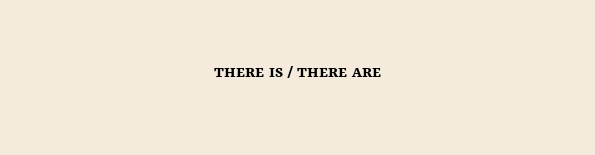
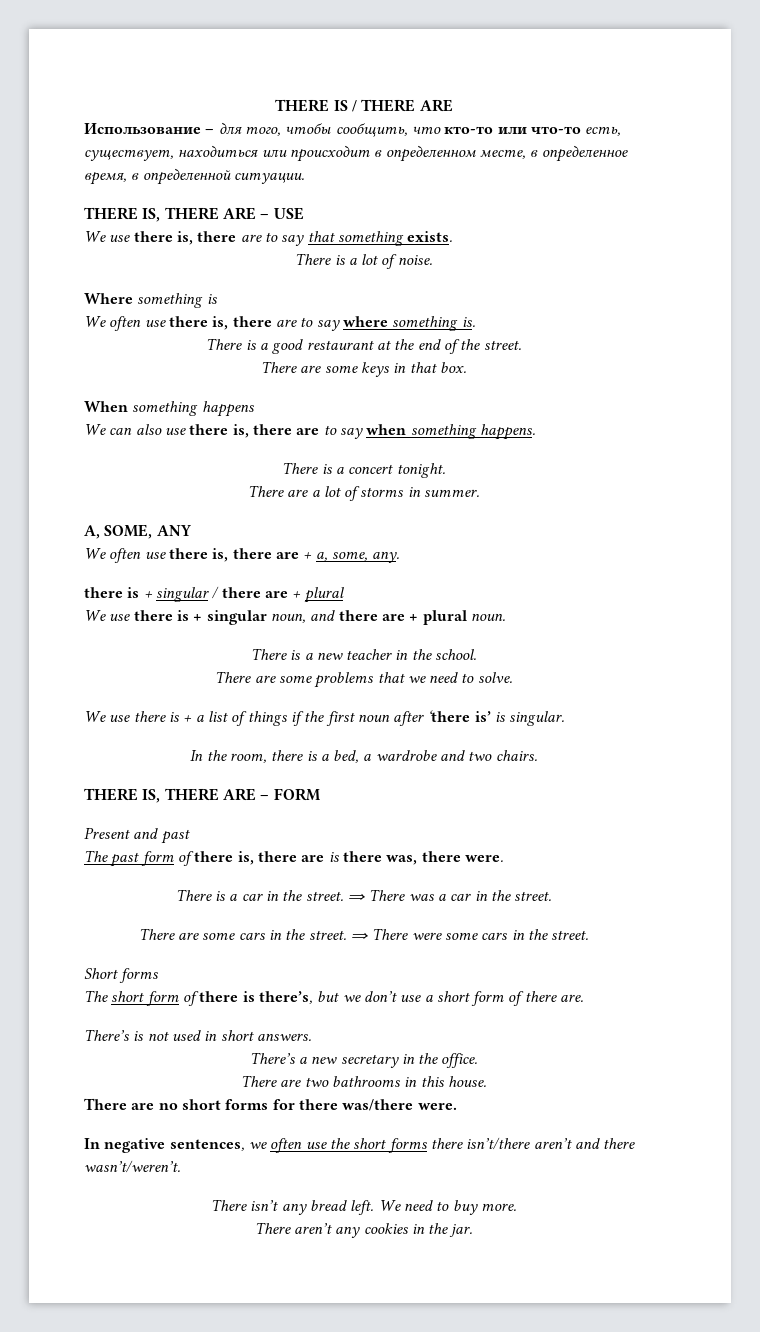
(381, 72) none -> [84,122,622,137] [84,145,628,162] [84,168,305,185] [84,207,304,222] [84,231,454,246] [295,253,433,269] [84,293,218,308] [84,316,476,331] [206,338,522,354] [261,361,467,377] [84,401,255,417] [84,424,536,440] [282,462,446,478] [247,485,481,501] [84,524,191,539] [84,548,401,563] [84,586,344,603] [84,610,506,625] [250,648,478,660] [215,671,513,688] [84,710,566,726] [190,750,538,763] [84,788,321,803] [84,827,190,844] [84,850,504,867] [175,889,553,901] [138,928,590,940] [84,968,160,983] [84,990,585,1006] [84,1029,312,1041] [249,1052,479,1068] [241,1075,487,1087] [84,1098,457,1111] [84,1137,636,1153] [84,1160,181,1173] [211,1199,517,1215] [254,1222,474,1238] // Использование – для того, чтобы сообщить, что кто-то или что-то есть, существует, находиться или происходит в определенном месте, в определенное время, в определенной ситуации. // THERE IS, THERE ARE – USE // We use there is, there are to say that something exists. // There is a lot of noise. // Where something is // We often use there is, there are to say where something is. // There is a good restaurant at the end of the street. // There are some keys in that box. // When something happens // We can also use there is, there are to say when something happens. // There is a concert tonight. // There are a lot of storms in summer. // A, SOME, ANY // We often use there is, there are + a, some, any. // there is + singular / there are + plural // We use there is + singular noun, and there are + plural noun. // There is a new teacher in the school. // There are some problems that we need to solve. // We use there is + a list of things if the first noun after ‘there is’ is singular. // In the room, there is a bed, a wardrobe and two chairs. // THERE IS, THERE ARE – FORM // Present and past // The past form of there is, there are is there was, there were. // There is a car in the street. ⇒ There was a car in the street. // There are some cars in the street. ⇒ There were some cars in the street. // Short forms // The short form of there is there’s, but we don’t use a short form of there are. // There’s is not used in short answers. // There’s a new secretary in the office. // There are two bathrooms in this house. // There are no short forms for there was/there were. // In negative sentences, we often use the short forms there isn’t/there aren’t and there wasn’t/weren’t. // There isn’t any bread left. We need to buy more. // There aren’t any cookies in the jar.

